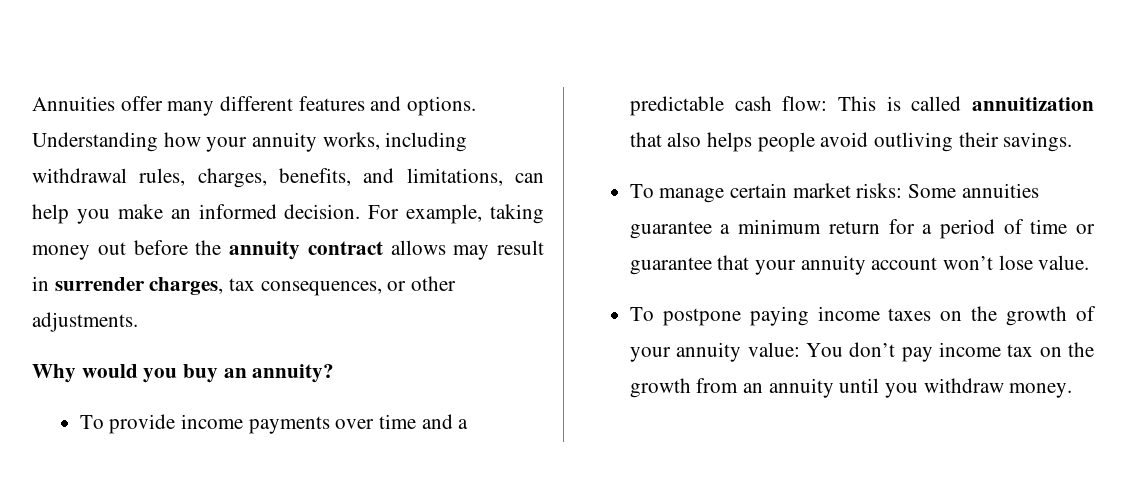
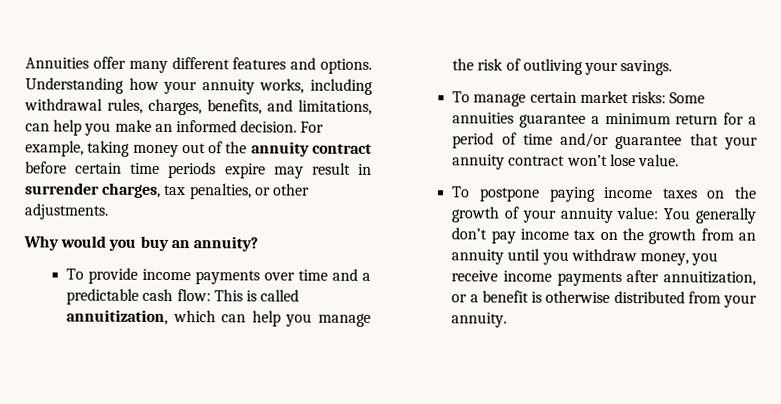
[133,240,188,255] before -> [208,141,224,154] of
[390,240,446,255] allows -> [25,161,266,179] before certain time periods expire
[260,281,382,296] consequences, -> [189,183,252,200] penalties,
[972,97,1094,111] [629,132,999,152] annuitization that also helps people avoid outliving their -> [66,309,371,327] [452,58,618,76] annuitization, which can help you manage the risk of outliving your
[1076,224,1095,234] or -> [560,132,610,148] and/or
[871,257,938,270] account -> [508,155,566,166] contract
(843, 350) none -> [695,207,756,224] generally
[1009,383,1073,398] money. -> [639,252,719,266] [451,270,756,287] [451,290,757,308] [451,312,508,328] money, you receive income payments after annuitization, or a benefit is otherwise distributed from your annuity.

